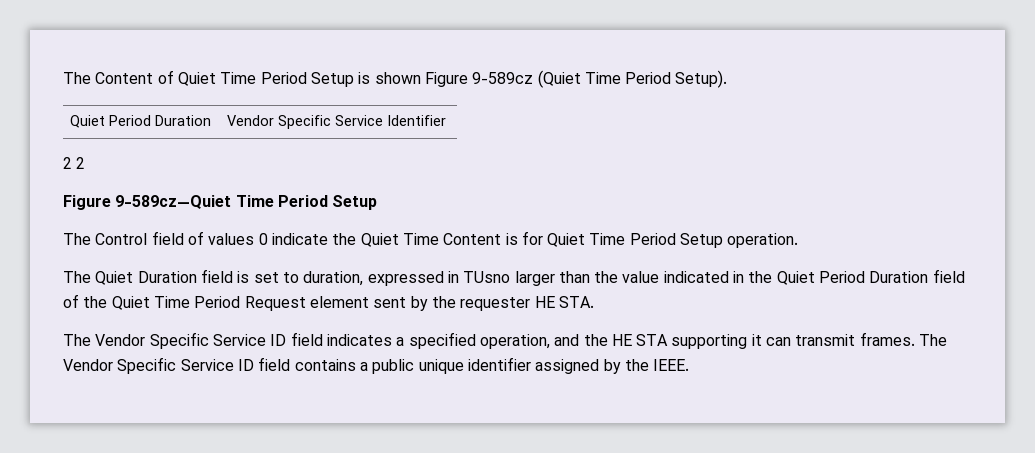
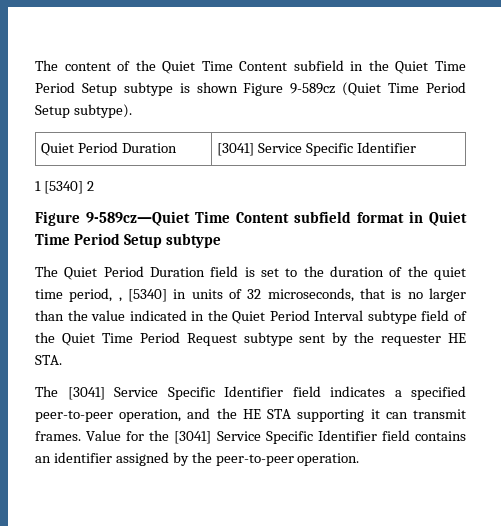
[63,70,354,87] The Content of Quiet Time Period Setup -> [35,60,467,74] [35,82,173,96] The content of the Quiet Time Content subfield in the Quiet Time Period Setup subtype
[675,70,728,88] Setup). -> [35,104,132,118] Setup subtype).
[226,115,383,129] Vendor Specific Service -> [217,143,353,156] [3041] Service Specific
[63,157,72,169] 2 -> [35,181,83,194] 1 [5340]
[277,195,378,210] [63,231,799,248] Period Setup // The Control field of values 0 indicate the Quiet Time Content is for Quiet Time Period Setup operation. -> [236,211,467,226] [35,233,221,248] Content subfield format in Quiet Time Period Setup subtype
(134, 278) none -> [103,266,144,277] Period
[303,271,511,286] duration, expressed in TUsno -> [303,266,466,280] [35,288,423,302] the duration of the quiet time period, , [5340] in units of 32 microseconds, that is no
[869,271,929,283] Duration -> [314,310,417,324] Interval subtype
[309,296,369,308] element -> [243,332,293,346] subtype
[95,332,287,349] Vendor Specific Service ID -> [67,386,283,400] [3041] Service Specific Identifier
(476, 340) none -> [35,410,113,422] peer-to-peer
[919,334,948,346] [63,357,464,374] The Vendor Specific Service ID field contains a public unique -> [86,430,466,444] [35,456,51,463] Value for the [3041] Service Specific Identifier field contains an
[653,359,690,371] IEEE. -> [215,453,360,466] peer-to-peer operation.

